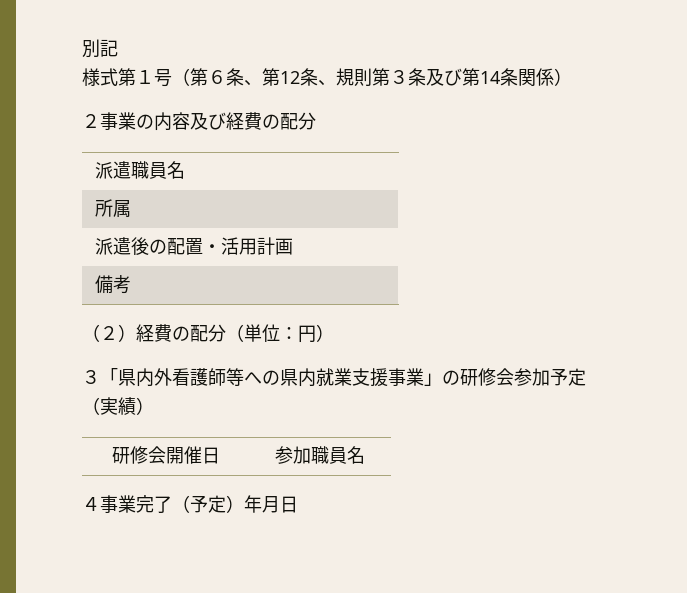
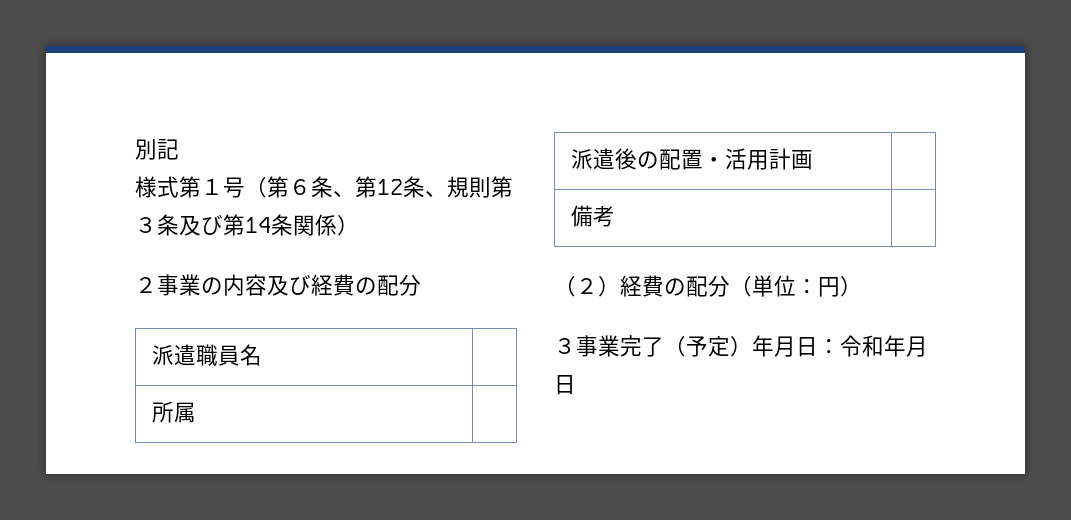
[100,368,586,387] [82,397,154,415] [111,446,220,464] [274,446,365,464] [82,497,100,511] 「県内外看護師等への県内就業支援事業」の研修会参加予定（実績） // 研修会開催日 | 参加職員名 // ４ -> (576, 346) none
(298, 504) none -> [818,335,928,357] [554,375,576,395] ：令和年月日

